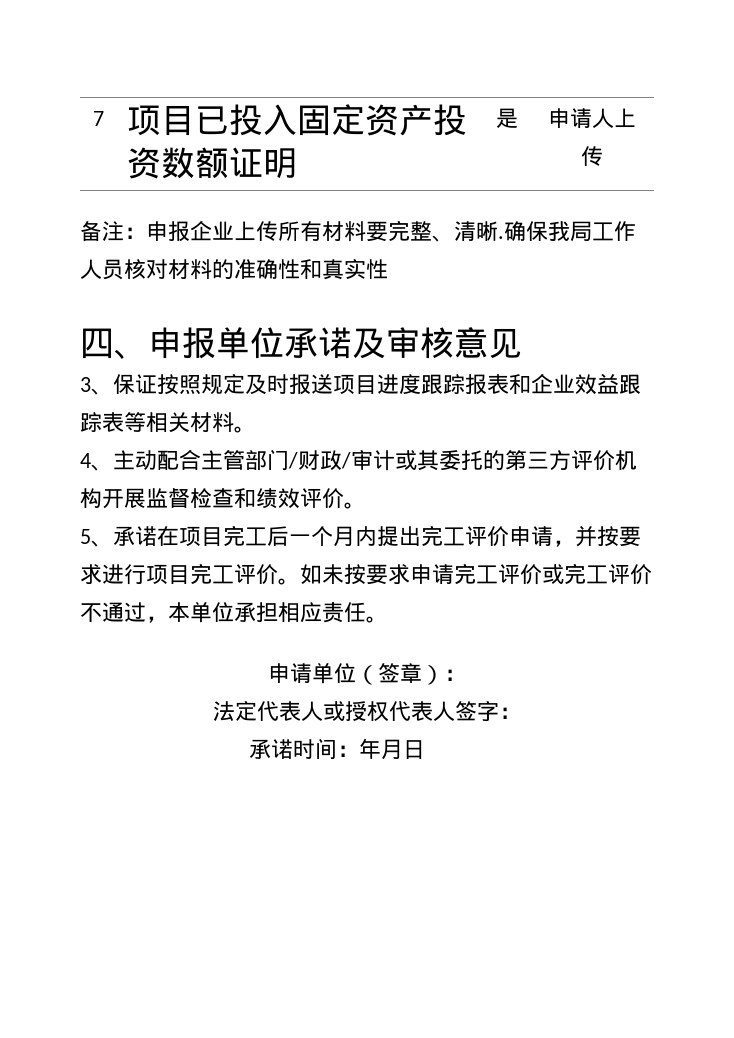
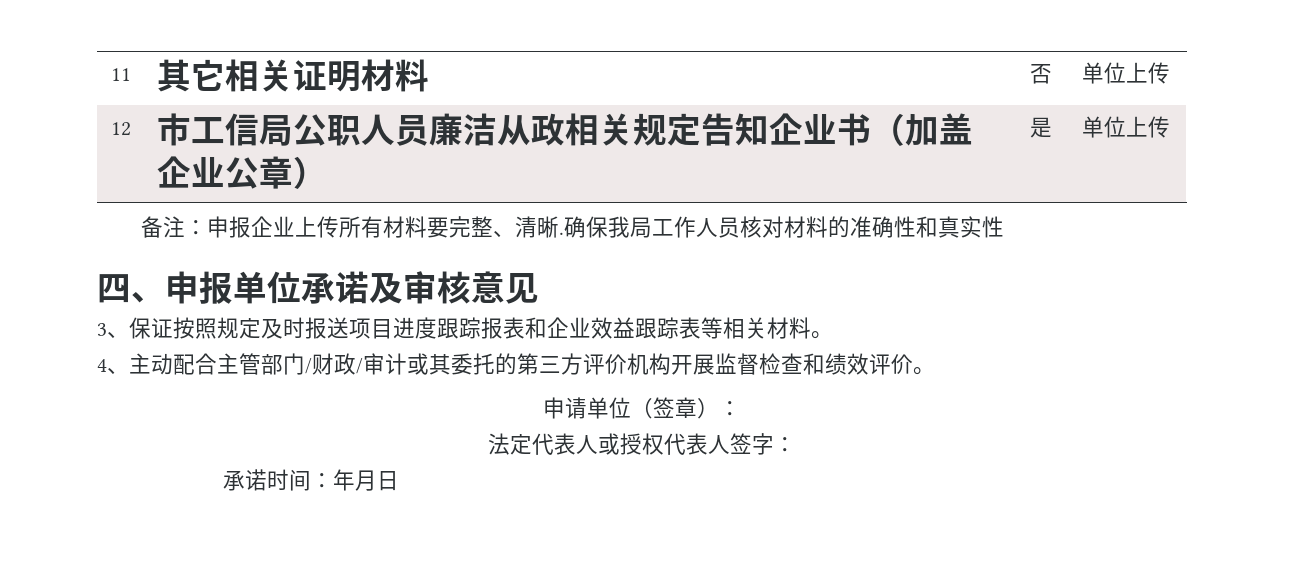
[92,111,104,126] [126,104,467,136] [126,147,297,179] 7 | 项目已投入固定资产投资数额证明 -> [111,68,131,81] [157,59,430,92] [1029,64,1052,84] [1082,62,1170,84] [111,122,131,136] [157,113,974,146] [157,156,328,189] 11 | 其它相关证明材料 | 否 | 单位上传 // 12 | 市工信局公职人员廉洁从政相关规定告知企业书（加盖企业公章）
[548,108,614,128] 申请人 -> [1082,116,1126,138] 单位
[80,525,641,547] [80,563,652,585] [80,602,388,623] // 5、承诺在项目完工后一个月内提出完工评价申请，并按要求进行项目完工评价。如未按要求申请完工评价或完工评价不通过，本单位承担相应责任。 -> (935, 371) none

